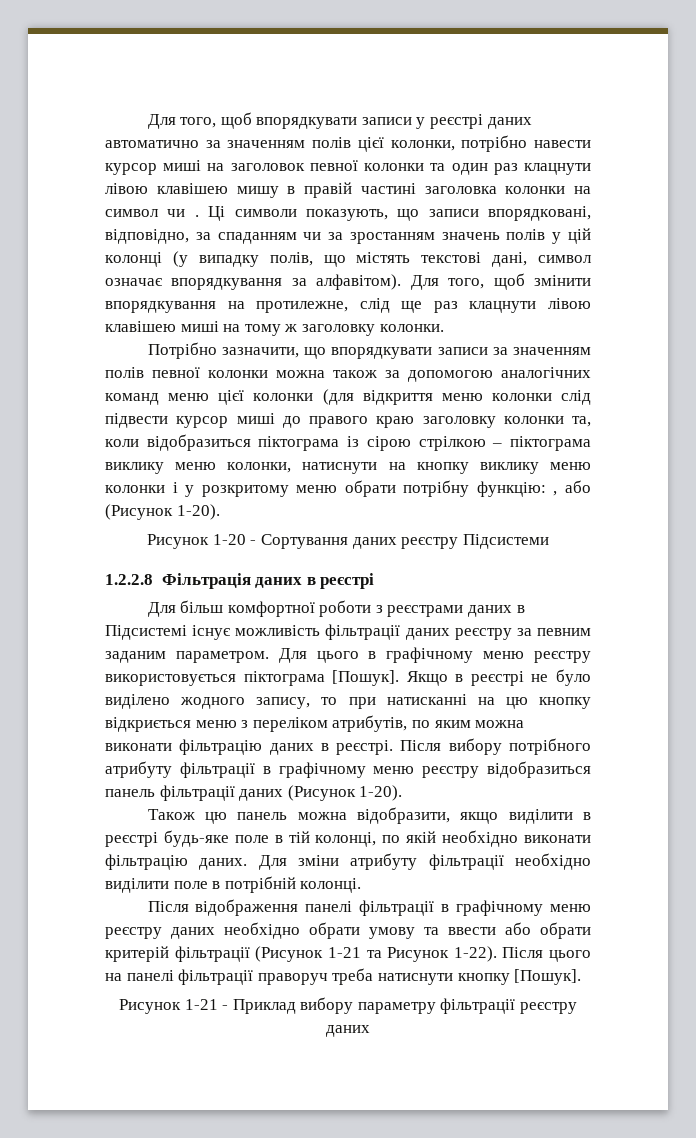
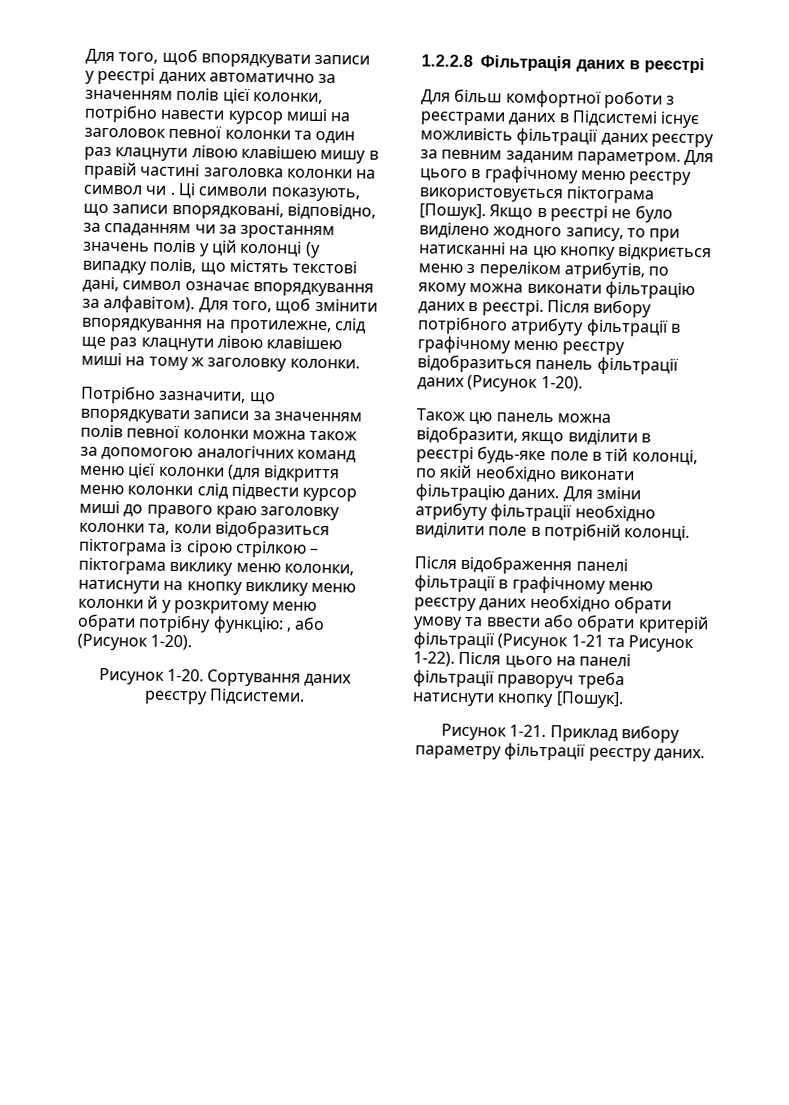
[172,482,178,493] і -> [147,595,159,609] й
[212,534,257,545] 1-20 - -> [166,668,204,682] 1-20.
[462,534,549,549] Підсистеми -> [209,688,306,705] Підсистеми.
[434,720,471,728] яким -> [418,282,467,296] якому
[184,999,229,1010] 1-21 - -> [509,724,547,738] 1-21.
[326,1025,370,1037] даних -> [653,748,705,762] даних.

